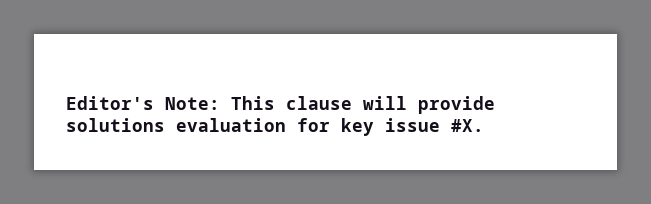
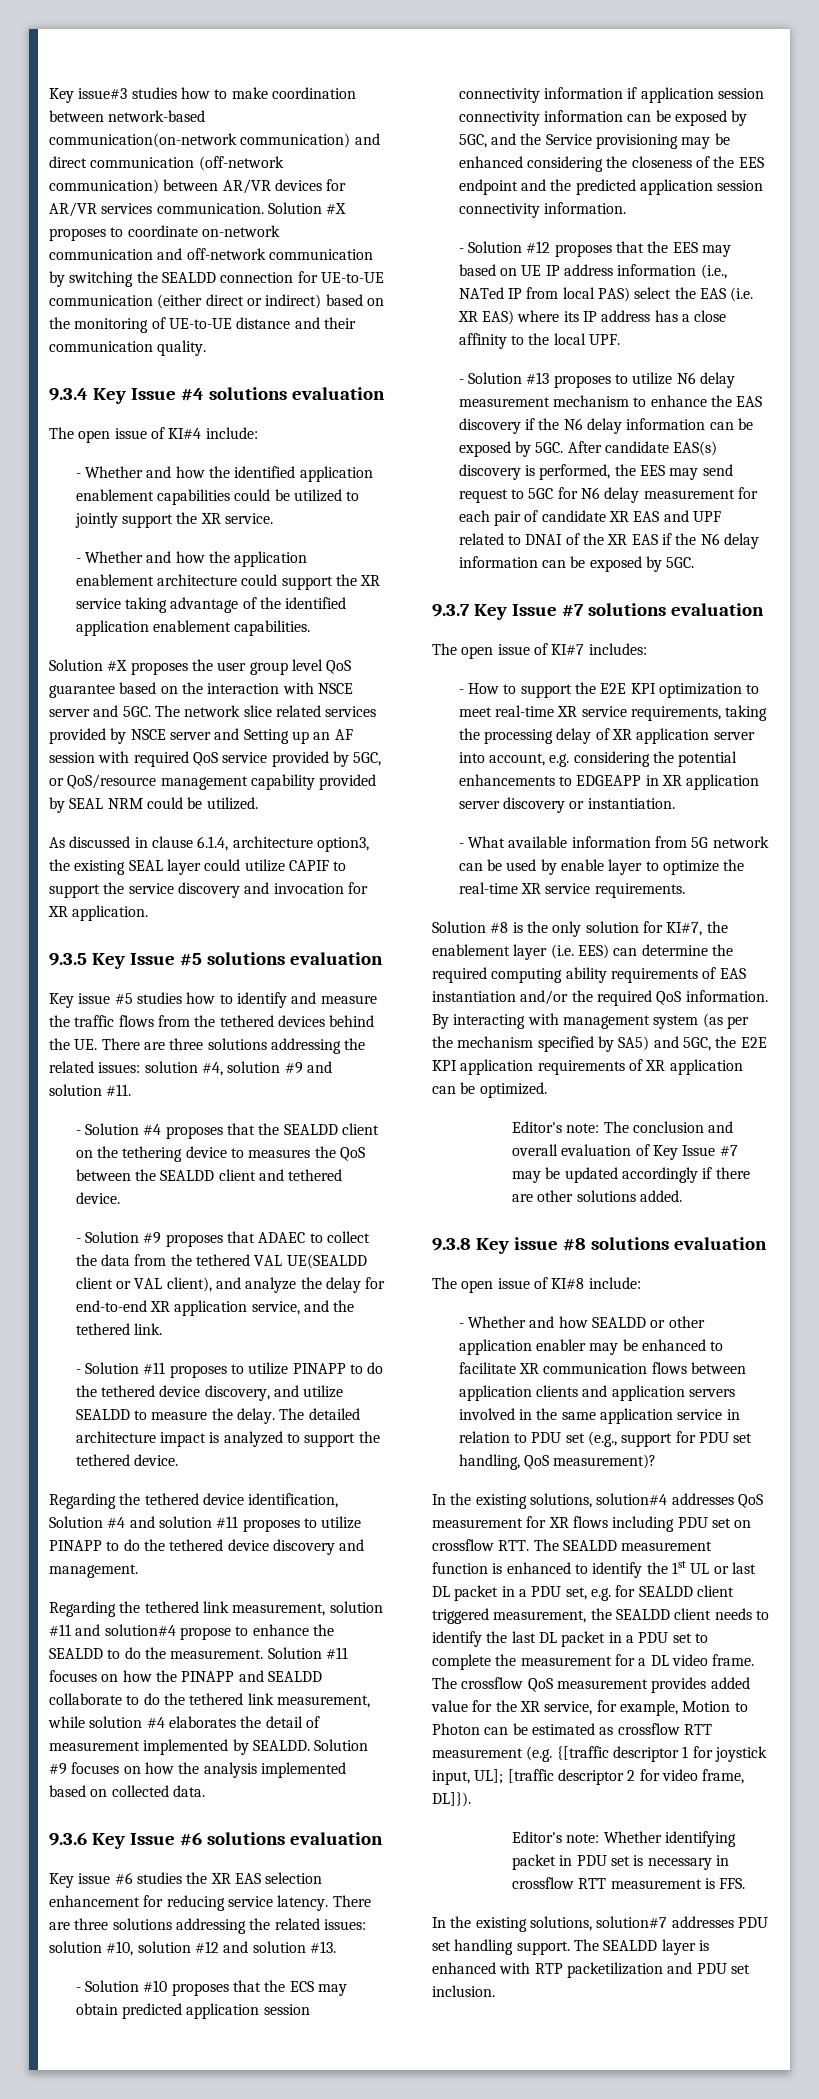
[66,96,495,114] [66,118,484,136] Editor's Note: This clause will provide solutions evaluation for key issue #X. -> [49,87,356,103] [49,110,206,122] [49,133,380,148] [49,156,284,171] [49,179,347,194] [49,202,347,217] [49,225,280,241] [49,248,373,260] [49,271,384,287] [49,294,384,309] [49,317,356,333] [49,340,207,356] [49,387,385,404] [49,427,258,443] [75,466,373,482] [75,489,360,505] [74,512,273,528] [75,551,308,567] [75,574,381,590] [75,597,347,613] [75,620,311,636] [49,659,352,675] [49,682,353,698] [49,705,377,717] [49,728,353,744] [49,751,382,767] [49,774,377,790] [49,797,258,813] [49,836,369,852] [49,859,347,875] [49,882,368,898] [48,905,149,921] [49,952,383,969] [49,992,377,1008] [49,1015,375,1027] [49,1038,366,1054] [49,1061,332,1076] [49,1084,132,1096] [75,1123,379,1139] [75,1146,365,1162] [75,1169,343,1181] [75,1192,120,1204] [75,1231,370,1247] [75,1254,367,1269] [75,1277,386,1293] [75,1300,355,1316] [75,1323,162,1335] [75,1362,384,1378] [75,1385,344,1401] [75,1408,360,1424] [75,1431,380,1447] [75,1454,178,1466] [49,1493,339,1509] [49,1516,362,1532] [49,1539,365,1555] [49,1564,138,1578] [49,1601,383,1617] [49,1624,334,1640] [49,1647,348,1659] [49,1670,322,1682] [49,1693,370,1708] [48,1716,320,1728] [49,1739,369,1755] [49,1762,346,1778] [49,1785,205,1797] [49,1832,383,1849] [49,1872,323,1888] [49,1895,371,1911] [49,1918,366,1934] [49,1941,336,1956] [75,1980,347,1996] [75,2003,310,2019] [458,87,764,103] [458,110,748,126] [458,133,730,149] [458,156,764,172] [458,179,764,195] [458,202,626,218] [458,241,731,257] [458,264,727,279] [458,287,754,302] [457,310,727,325] [458,333,620,349] [458,372,735,388] [458,395,763,407] [458,418,753,434] [458,441,718,457] [458,464,733,480] [458,487,758,503] [458,510,721,526] [458,533,759,549] [458,556,695,572] [432,603,764,620] [432,643,647,659] [458,682,760,698] [458,705,768,721] [458,728,755,744] [458,751,738,767] [458,774,760,790] [458,797,675,813] [458,836,769,848] [458,859,745,875] [458,882,685,898] [432,921,728,937] [432,944,733,960] [432,967,746,983] [432,990,768,1006] [432,1013,749,1029] [432,1036,767,1052] [432,1059,743,1075] [432,1082,547,1098] [511,1121,734,1133] [511,1144,738,1160] [511,1167,750,1183] [511,1190,682,1202] [432,1237,767,1254] [432,1277,641,1293] [458,1316,705,1328] [458,1339,724,1355] [458,1362,746,1374] [458,1385,735,1401] [458,1408,740,1424] [458,1431,753,1447] [458,1454,657,1470] [432,1493,763,1509] [432,1516,752,1532] [432,1539,713,1551] [432,1561,756,1578] [432,1585,734,1601] [432,1608,769,1624] [432,1631,708,1647] [432,1654,755,1670] [432,1677,750,1693] [431,1700,748,1716] [432,1723,712,1735] [432,1746,767,1762] [432,1769,745,1785] [432,1792,471,1807] [511,1831,736,1847] [511,1854,729,1870] [511,1877,746,1889] [432,1916,768,1932] [432,1939,709,1955] [432,1962,750,1978] [432,1985,495,1997] Key issue#3 studies how to make coordination between network-based communication(on-network communication) and direct communication (off-network communication) between AR/VR devices for AR/VR services communication. Solution #X proposes to coordinate on-network communication and off-network communication by switching the SEALDD connection for UE-to-UE communication (either direct or indirect) based on the monitoring of UE-to-UE distance and their communication quality. // 9.3.4 Key Issue #4 solutions evaluation // The open issue of KI#4 include: // - Whether and how the identified application enablement capabilities could be utilized to jointly support the XR service. // - Whether and how the application enablement architecture could support the XR service taking advantage of the identified application enablement capabilities. // Solution #X proposes the user group level QoS guarantee based on the interaction with NSCE server and 5GC. The network slice related services provided by NSCE server and Setting up an AF session with required QoS service provided by 5GC, or QoS/resource management capability provided by SEAL NRM could be utilized. // As discussed in clause 6.1.4, architecture option3, the existing SEAL layer could utilize CAPIF to support the service discovery and invocation for XR application. // 9.3.5 Key Issue #5 solutions evaluation // Key issue #5 studies how to identify and measure the traffic flows from the tethered devices behind the UE. There are three solutions addressing the related issues: solution #4, solution #9 and solution #11. // - Solution #4 proposes that the SEALDD client on the tethering device to measures the QoS between the SEALDD client and tethered device. // - Solution #9 proposes that ADAEC to collect the data from the tethered VAL UE(SEALDD client or VAL client), and analyze the delay for end-to-end XR application service, and the tethered link. // - Solution #11 proposes to utilize PINAPP to do the tethered device discovery, and utilize SEALDD to measure the delay. The detailed architecture impact is analyzed to support the tethered device. // Regarding the tethered device identification, Solution #4 and solution #11 proposes to utilize PINAPP to do the tethered device discovery and management. // Regarding the tethered link measurement, solution #11 and solution#4 propose to enhance the SEALDD to do the measurement. Solution #11 focuses on how the PINAPP and SEALDD collaborate to do the tethered link measurement, while solution #4 elaborates the detail of measurement implemented by SEALDD. Solution #9 focuses on how the analysis implemented based on collected data. // 9.3.6 Key Issue #6 solutions evaluation // Key issue #6 studies the XR EAS selection enhancement for reducing service latency. There are three solutions addressing the related issues: solution #10, solution #12 and solution #13. // - Solution #10 proposes that the ECS may obtain predicted application session connectivity information if application session connectivity information can be exposed by 5GC, and the Service provisioning may be enhanced considering the closeness of the EES endpoint and the predicted application session connectivity information. // - Solution #12 proposes that the EES may based on UE IP address information (i.e., NATed IP from local PAS) select the EAS (i.e. XR EAS) where its IP address has a close affinity to the local UPF. // - Solution #13 proposes to utilize N6 delay measurement mechanism to enhance the EAS discovery if the N6 delay information can be exposed by 5GC. After candidate EAS(s) discovery is performed, the EES may send request to 5GC for N6 delay measurement for each pair of candidate XR EAS and UPF related to DNAI of the XR EAS if the N6 delay information can be exposed by 5GC. // 9.3.7 Key Issue #7 solutions evaluation // The open issue of KI#7 includes: // - How to support the E2E KPI optimization to meet real-time XR service requirements, taking the processing delay of XR application server into account, e.g. considering the potential enhancements to EDGEAPP in XR application server discovery or instantiation. // - What available information from 5G network can be used by enable layer to optimize the real-time XR service requirements. // Solution #8 is the only solution for KI#7, the enablement layer (i.e. EES) can determine the required computing ability requirements of EAS instantiation and/or the required QoS information. By interacting with management system (as per the mechanism specified by SA5) and 5GC, the E2E KPI application requirements of XR application can be optimized. // Editor's note: The conclusion and overall evaluation of Key Issue #7 may be updated accordingly if there are other solutions added. // 9.3.8 Key issue #8 solutions evaluation // The open issue of KI#8 include: // - Whether and how SEALDD or other application enabler may be enhanced to facilitate XR communication flows between application clients and application servers involved in the same application service in relation to PDU set (e.g., support for PDU set handling, QoS measurement)? // In the existing solutions, solution#4 addresses QoS measurement for XR flows including PDU set on crossflow RTT. The SEALDD measurement function is enhanced to identify the 1st UL or last DL packet in a PDU set, e.g. for SEALDD client triggered measurement, the SEALDD client needs to identify the last DL packet in a PDU set to complete the measurement for a DL video frame. The crossflow QoS measurement provides added value for the XR service, for example, Motion to Photon can be estimated as crossflow RTT measurement (e.g. {[traffic descriptor 1 for joystick input, UL]; [traffic descriptor 2 for video frame, DL]}). // Editor's note: Whether identifying packet in PDU set is necessary in crossflow RTT measurement is FFS. // In the existing solutions, solution#7 addresses PDU set handling support. The SEALDD layer is enhanced with RTP packetilization and PDU set inclusion.

